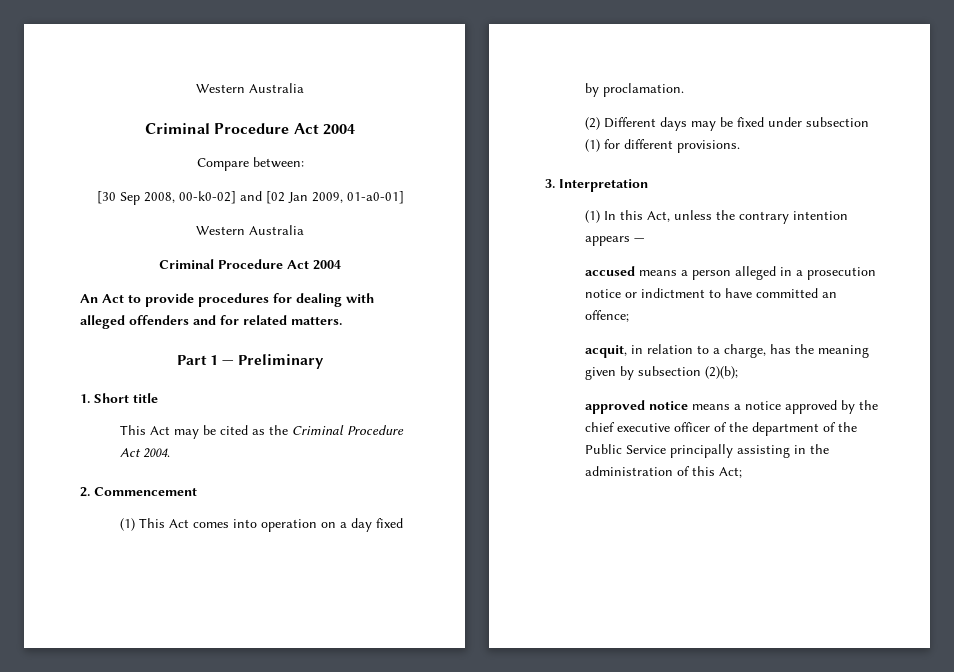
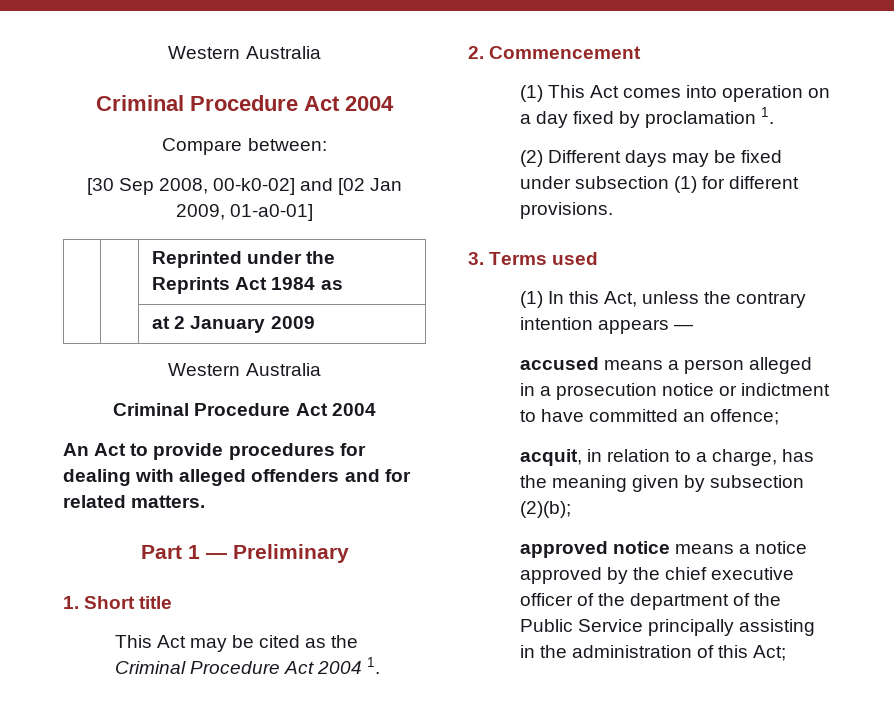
(404, 197) none -> [152,251,336,268] [152,277,343,294] [152,316,315,333] // | | Reprinted under the Reprints Act 1984 as // | | at 2 January 2009
[143,448,171,458] 2004. -> [316,657,381,674] 2004 1.
[603,83,685,97] proclamation. -> [645,107,775,128] proclamation 1.
[559,179,648,192] Interpretation -> [489,252,599,265] Terms used

